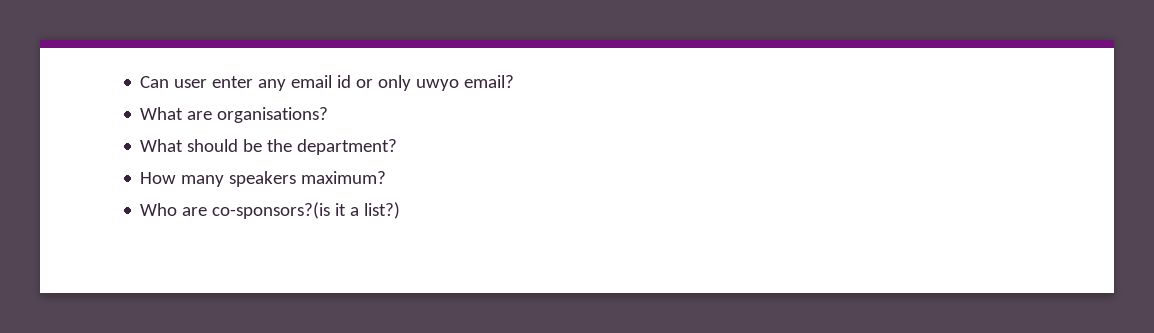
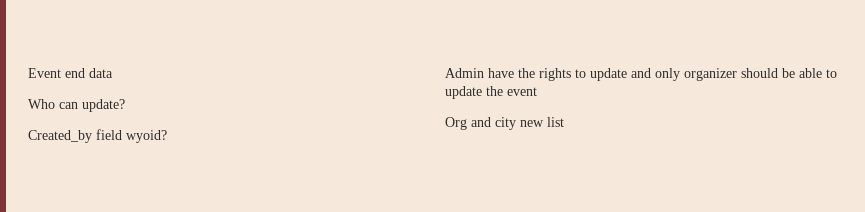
[140,75,515,91] [140,107,329,123] [140,139,398,155] [140,171,387,187] [140,202,401,219] Can user enter any email id or only uwyo email? // What are organisations? // What should be the department? // How many speakers maximum? // Who are co-sponsors?(is it a list?) -> [28,68,113,78] [28,99,125,112] [28,129,167,143] [445,68,837,81] [445,86,537,99] [445,117,564,130] Event end data // Who can update? // Created_by field wyoid? // Admin have the rights to update and only organizer should be able to update the event // Org and city new list

